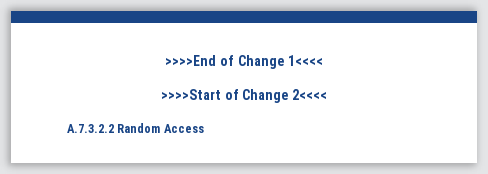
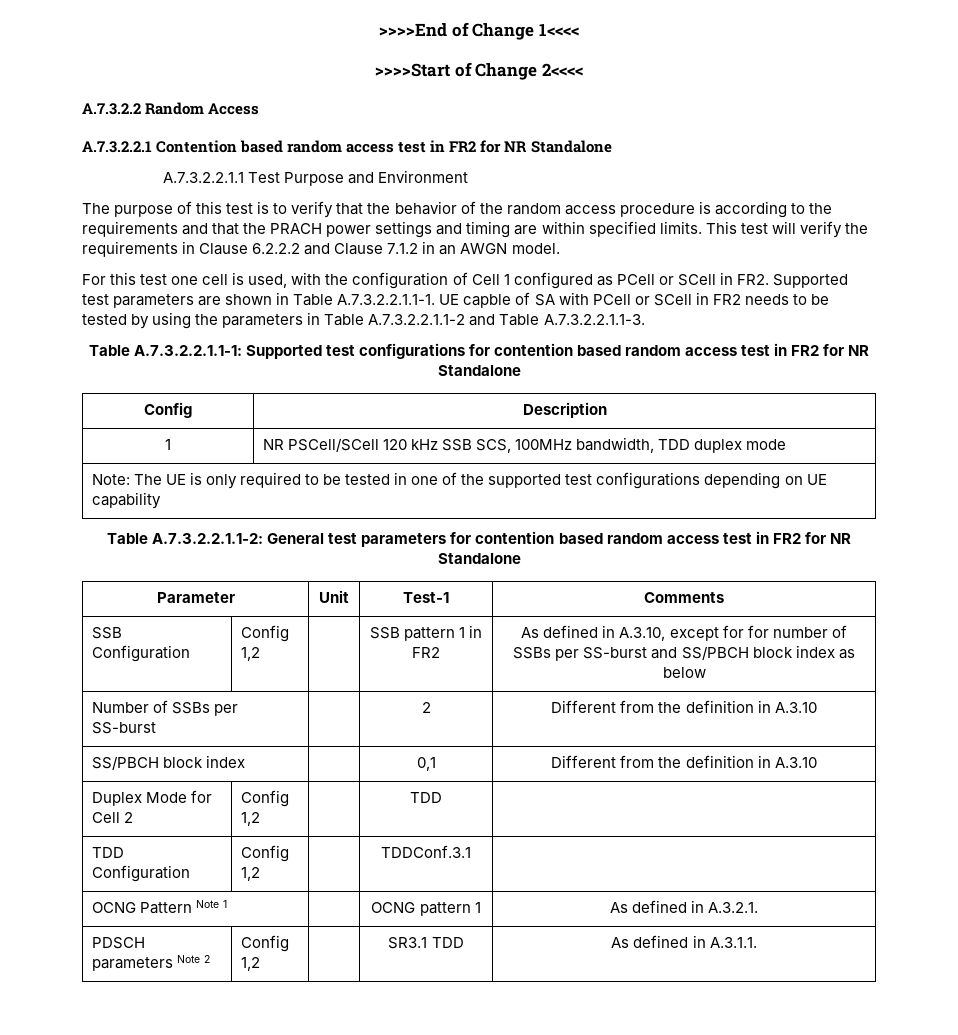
(204, 128) none -> [82,140,612,153] [162,170,468,186] [82,201,832,218] [82,221,868,238] [82,241,560,257] [82,272,848,289] [82,292,829,308] [82,312,645,329] [88,343,870,359] [437,365,521,376] [144,402,192,418] [522,402,607,418] [165,439,171,450] [262,437,787,453] [91,472,827,489] [91,492,161,509] [107,531,851,547] [437,553,521,564] [156,592,235,603] [319,590,349,603] [403,592,449,603] [644,592,724,603] [91,627,122,639] [91,645,190,662] [240,625,289,642] [240,647,260,661] [369,625,483,641] [412,647,440,658] [521,625,847,641] [513,645,855,661] [662,667,706,678] [91,700,238,716] [91,722,156,734] [421,702,431,713] [551,700,817,713] [91,755,245,770] [416,757,436,771] [551,755,817,768] [91,790,212,806] [91,812,133,823] [240,790,289,807] [240,812,260,826] [410,792,442,803] [91,847,124,858] [91,865,190,882] [240,845,289,862] [240,867,260,881] [381,845,471,858] [91,900,227,914] [371,902,481,916] [609,900,759,913] [91,937,145,949] [91,955,210,971] [240,935,289,952] [240,957,260,971] [388,937,464,949] [611,935,757,948] // A.7.3.2.2.1 Contention based random access test in FR2 for NR Standalone // A.7.3.2.2.1.1 Test Purpose and Environment // The purpose of this test is to verify that the behavior of the random access procedure is according to the requirements and that the PRACH power settings and timing are within specified limits. This test will verify the requirements in Clause 6.2.2.2 and Clause 7.1.2 in an AWGN model. // For this test one cell is used, with the configuration of Cell 1 configured as PCell or SCell in FR2. Supported test parameters are shown in Table A.7.3.2.2.1.1-1. UE capble of SA with PCell or SCell in FR2 needs to be tested by using the parameters in Table A.7.3.2.2.1.1-2 and Table A.7.3.2.2.1.1-3. // Table A.7.3.2.2.1.1-1: Supported test configurations for contention based random access test in FR2 for NR Standalone // Config | Description // 1 | NR PSCell/SCell 120 kHz SSB SCS, 100MHz bandwidth, TDD duplex mode // Note: The UE is only required to be tested in one of the supported test configurations depending on UE capability // Table A.7.3.2.2.1.1-2: General test parameters for contention based random access test in FR2 for NR Standalone // Parameter | Unit | Test-1 | Comments // SSB Configuration | Config 1,2 | | SSB pattern 1 in FR2 | As defined in A.3.10, except for for number of SSBs per SS-burst and SS/PBCH block index as below // Number of SSBs per SS-burst | | 2 | Different from the definition in A.3.10 // SS/PBCH block index | | 0,1 | Different from the definition in A.3.10 // Duplex Mode for Cell 2 | Config 1,2 | | TDD | // TDD Configuration | Config 1,2 | | TDDConf.3.1 | // OCNG Pattern Note 1 | | OCNG pattern 1 | As defined in A.3.2.1. // PDSCH parameters Note 2 | Config 1,2 | | SR3.1 TDD | As defined in A.3.1.1.

